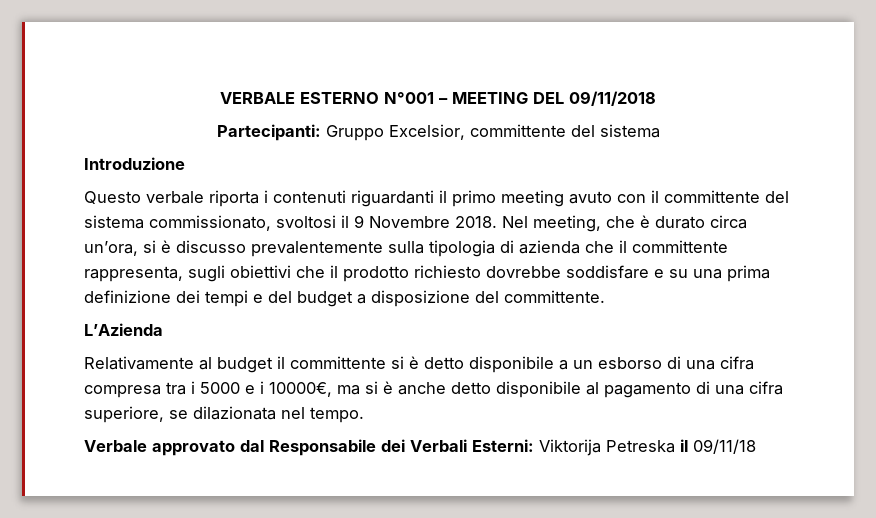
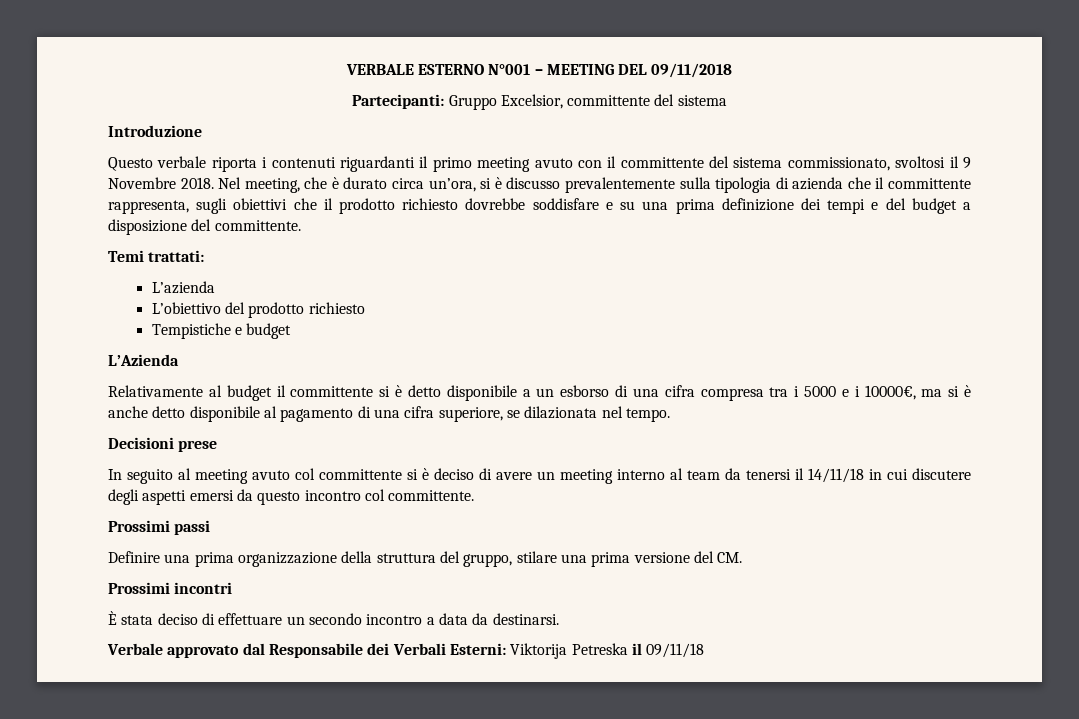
(605, 296) none -> [108,250,205,262] [151,281,215,294] [151,302,365,318] [151,323,292,339] // Temi trattati: // L’azienda // L’obiettivo del prodotto richiesto // Tempistiche e budget
(364, 415) none -> [108,437,218,452] [108,468,971,484] [108,489,475,505] [108,520,211,535] [108,551,743,567] [108,582,233,594] [108,611,559,625] // Decisioni prese // In seguito al meeting avuto col committente si è deciso di avere un meeting interno al team da tenersi il 14/11/18 in cui discutere degli aspetti emersi da questo incontro col committente. // Prossimi passi // Definire una prima organizzazione della struttura del gruppo, stilare una prima versione del CM. // Prossimi incontri // È stata deciso di effettuare un secondo incontro a data da destinarsi.

